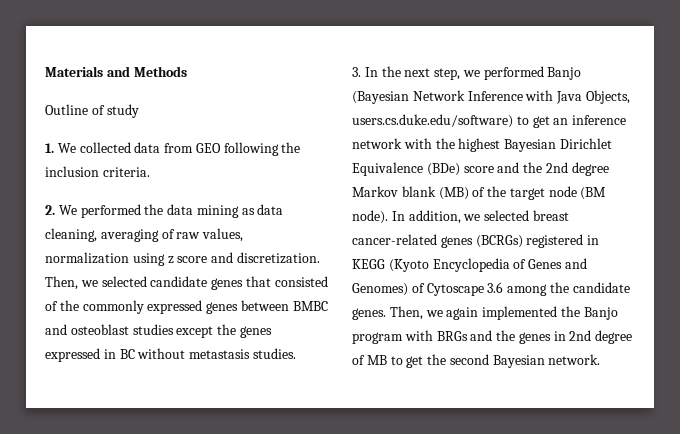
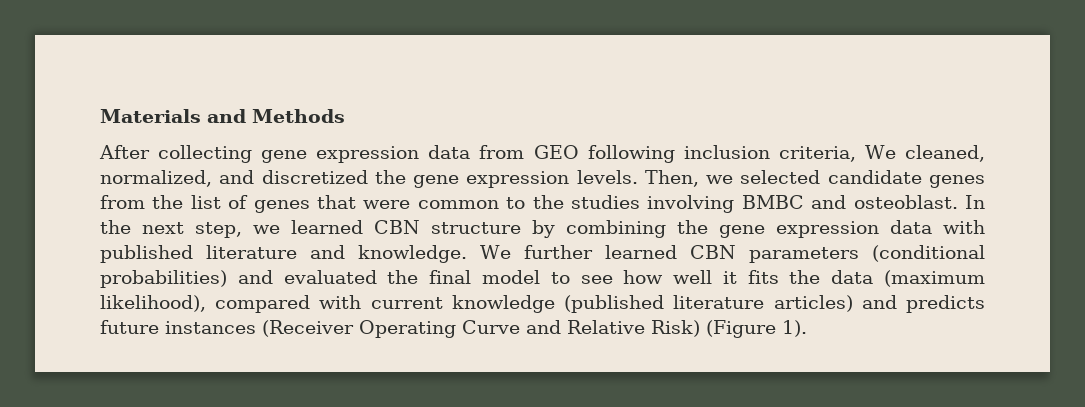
[45,104,139,118] [45,142,301,156] [45,166,150,177] [45,204,284,218] [45,228,244,242] [45,252,320,266] Outline of study // 1. We collected data from GEO following the inclusion criteria. // 2. We performed the data mining as data cleaning, averaging of raw values, normalization using z score and discretization. -> [99,145,985,163] [100,170,638,188] After collecting gene expression data from GEO following inclusion criteria, We cleaned, normalized, and discretized the gene expression levels.
[245,276,328,287] [45,300,328,314] [45,324,272,338] [45,348,296,362] [352,67,361,77] that consisted of the commonly expressed genes between BMBC and osteoblast studies except the genes expressed in BC without metastasis studies. // 3. -> [100,195,958,213] from the list of genes that were common to the studies involving BMBC and osteoblast.
[483,66,582,80] [352,90,630,104] [352,114,627,128] [352,138,612,152] [352,162,609,176] [352,186,607,200] [352,210,569,224] [352,234,600,248] [352,258,587,272] [352,282,630,296] [352,306,618,320] [352,330,633,344] [352,354,601,368] performed Banjo (Bayesian Network Inference with Java Objects, users.cs.duke.edu/software) to get an inference network with the highest Bayesian Dirichlet Equivalence (BDe) score and the 2nd degree Markov blank (MB) of the target node (BM node). In addition, we selected breast cancer-related genes (BCRGs) registered in KEGG (Kyoto Encyclopedia of Genes and Genomes) of Cytoscape 3.6 among the candidate genes. Then, we again implemented the Banjo program with BRGs and the genes in 2nd degree of MB to get the second Bayesian network. -> [291,220,985,238] [100,245,985,263] [100,270,986,288] [100,295,985,313] [100,320,807,338] learned CBN structure by combining the gene expression data with published literature and knowledge. We further learned CBN parameters (conditional probabilities) and evaluated the final model to see how well it fits the data (maximum likelihood), compared with current knowledge (published literature articles) and predicts future instances (Receiver Operating Curve and Relative Risk) (Figure 1).

